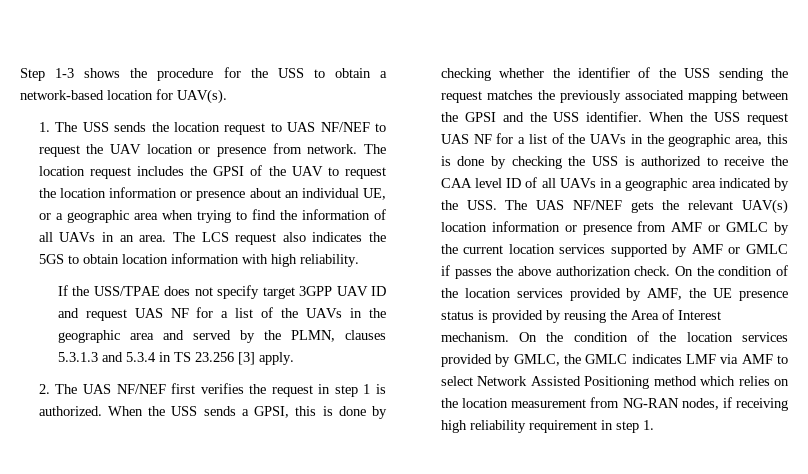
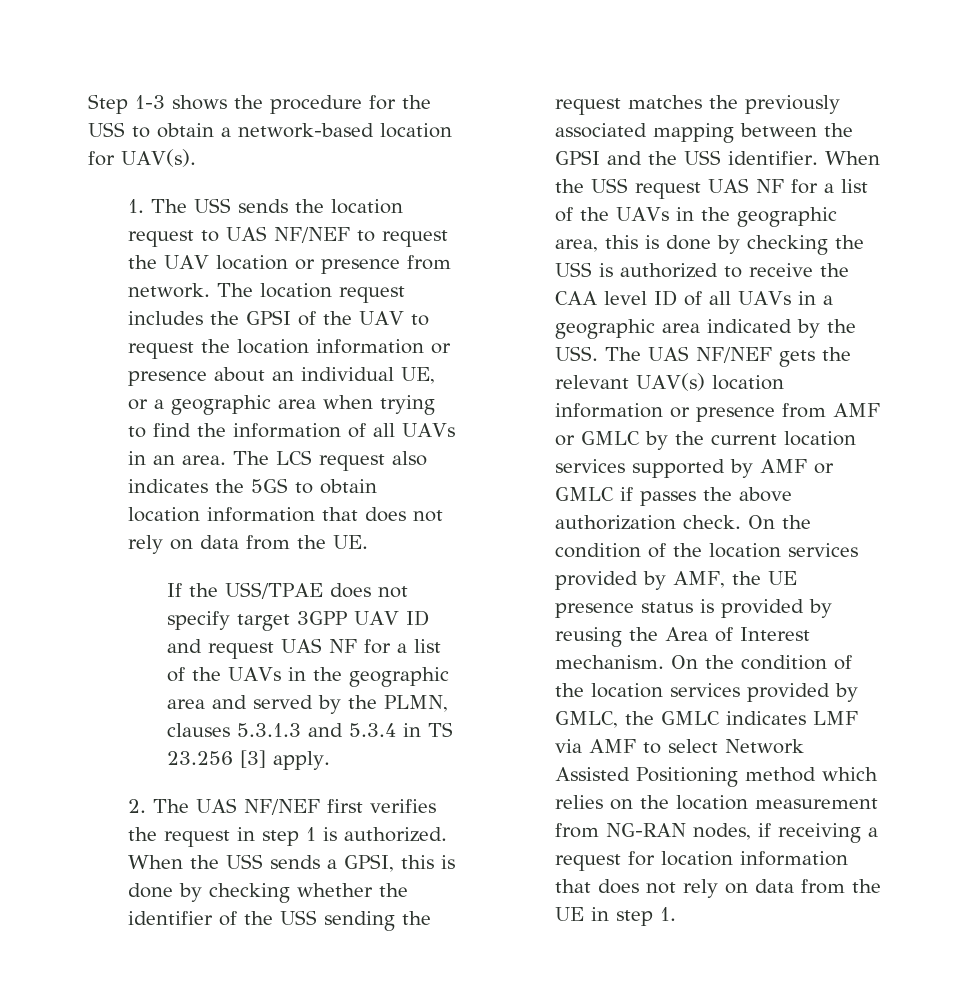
[241,254,359,267] with high reliability. -> [321,507,443,522] [127,535,368,554] that does not rely on data from the UE.
[440,420,597,433] high reliability requirement -> [867,827,878,837] [554,851,848,871] [554,879,881,898] [554,907,584,921] a request for location information that does not rely on data from the UE

